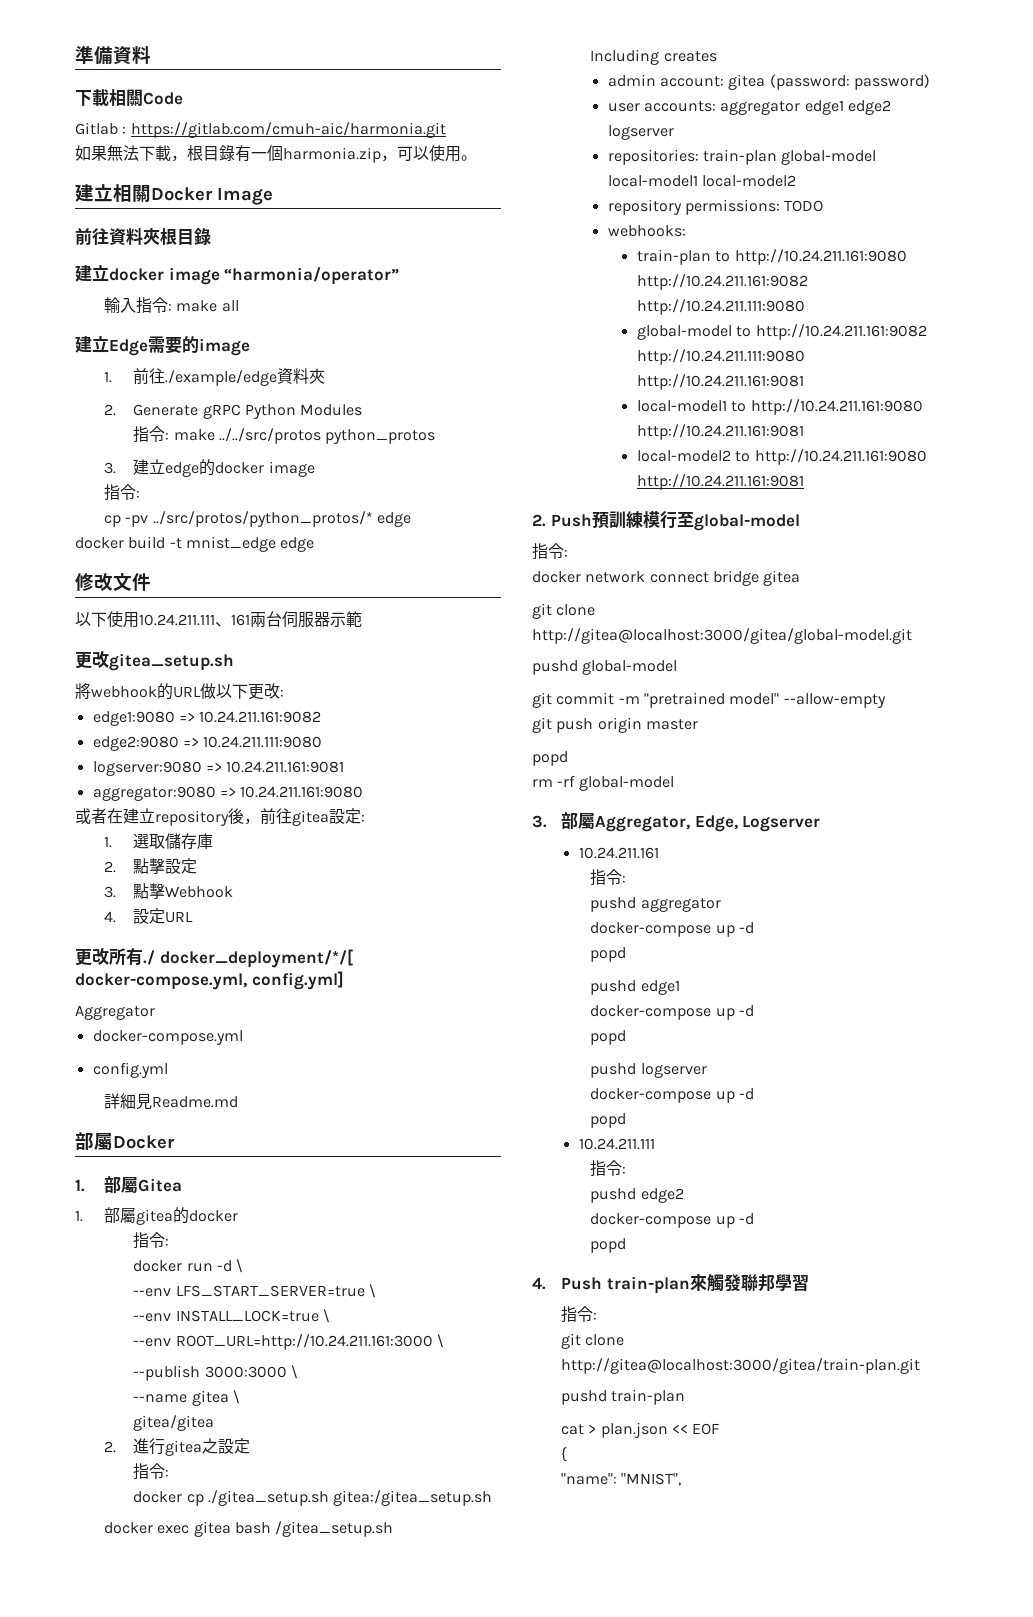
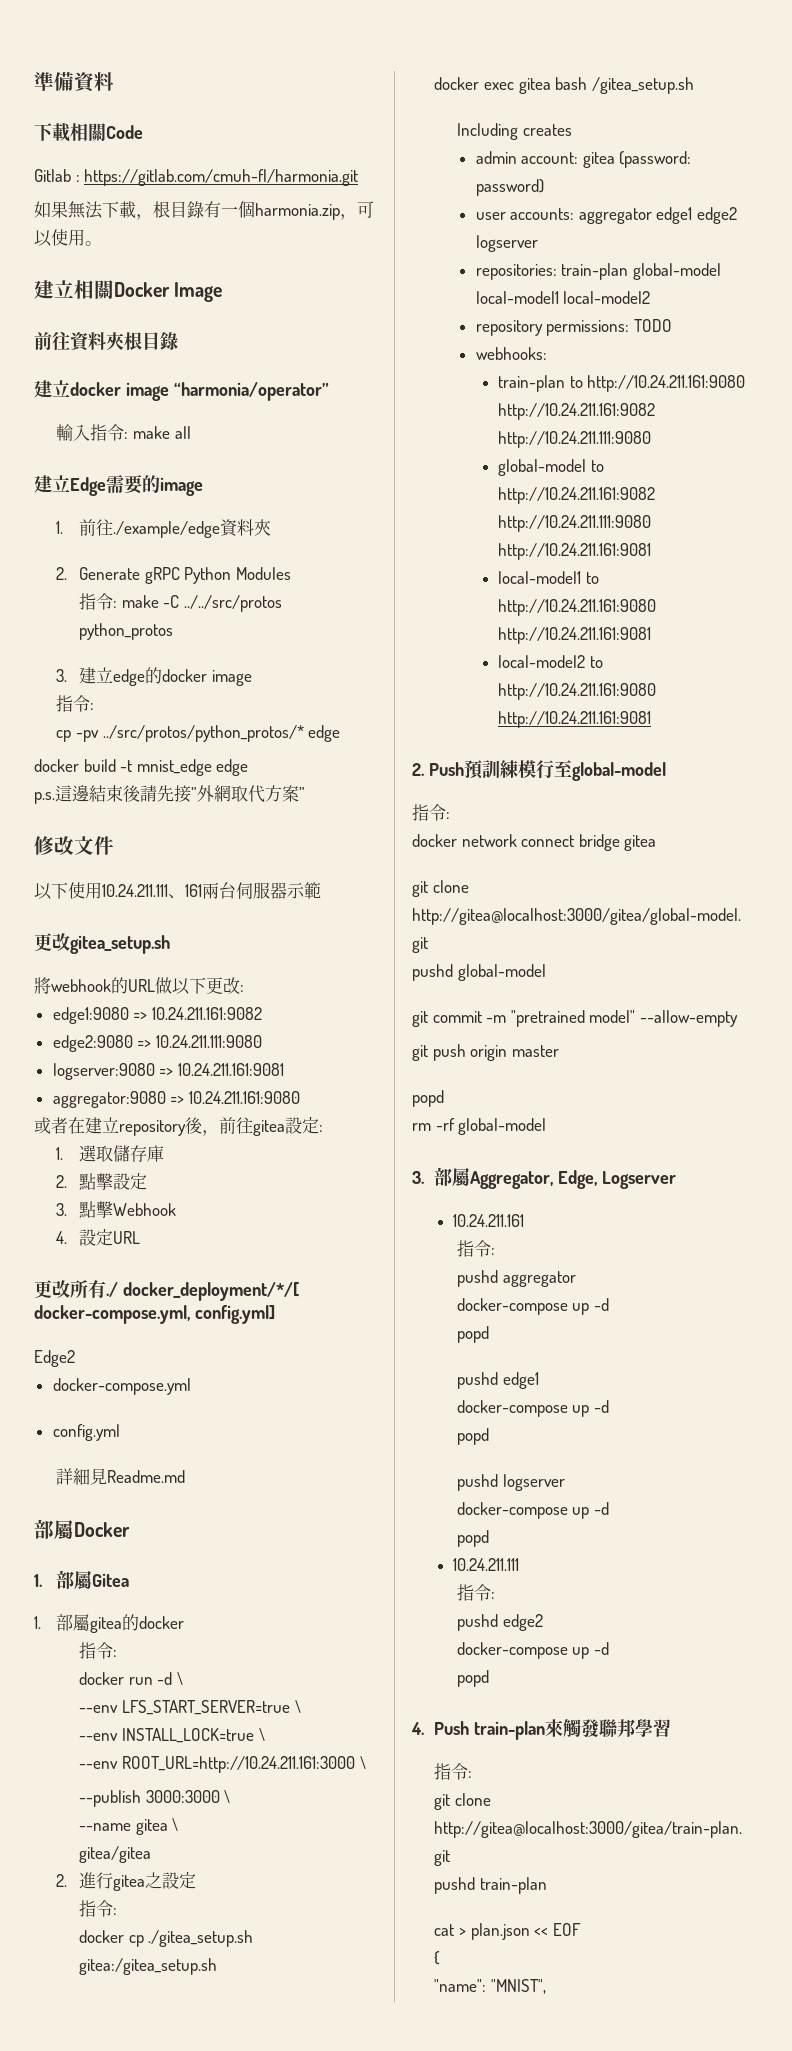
[130,122,446,138] https://gitlab.com/cmuh-aic/harmonia.git -> [84,169,359,186] https://gitlab.com/cmuh-fl/harmonia.git
(215, 435) none -> [163,595,180,608] -C
(315, 544) none -> [34,785,305,804] // p.s.這邊結束後請先接”外網取代方案”
[75,1005,155,1020] Aggregator -> [34,1350,75,1367] Edge2

